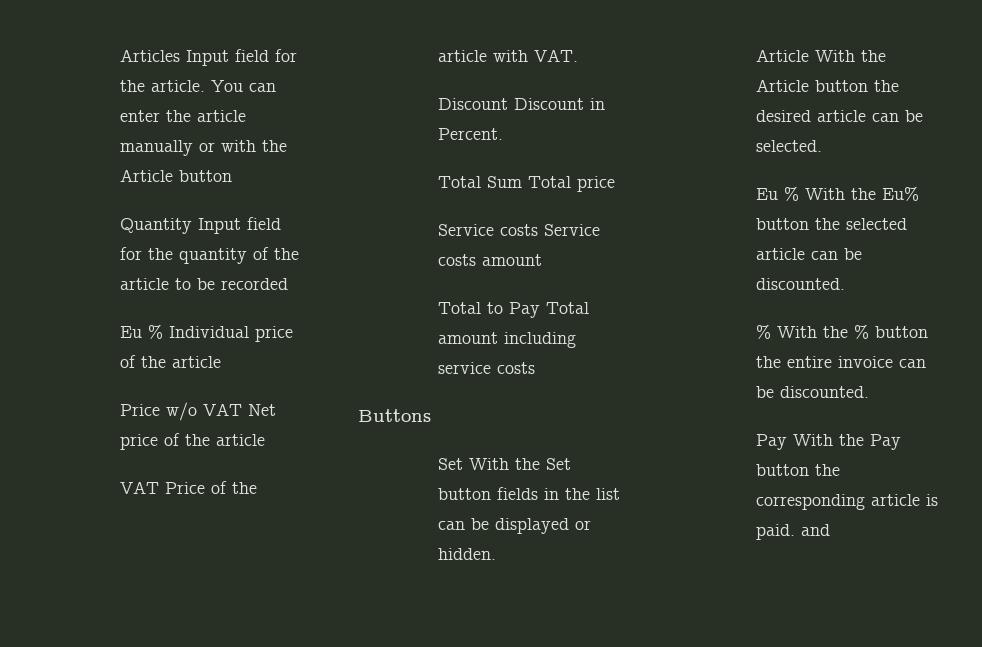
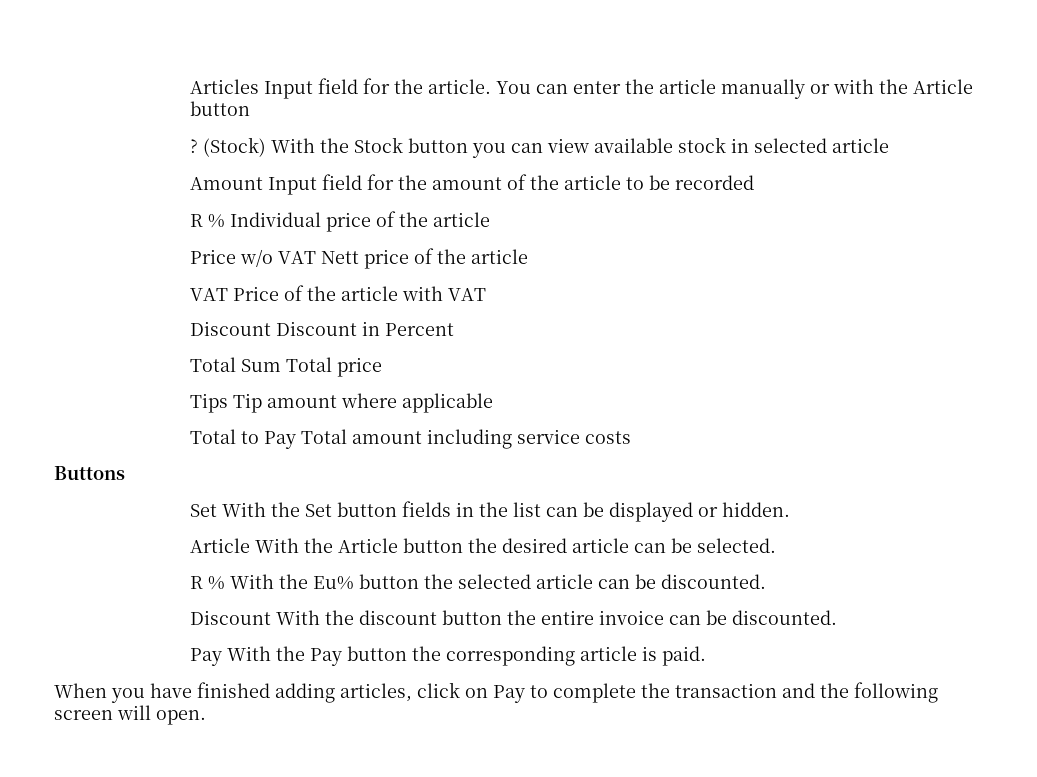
[119,217,281,234] [119,247,247,264] Quantity Input field for the quantity -> [189,137,889,158] [189,174,502,195] ? (Stock) With the Stock button you can view available stock in selected article // Amount Input field for the amount
[119,326,142,338] Eu -> [189,214,203,227] R
[247,404,276,416] Net -> [320,251,359,264] Nett
[533,49,578,62] VAT. -> [447,288,486,301] VAT
[437,128,503,140] Percent. -> [384,323,454,336] Percent
[437,224,600,236] [437,254,542,266] Service costs Service costs amount -> [189,393,493,413] Tips Tip amount where applicable
[755,188,778,200] Eu -> [189,576,203,589] R
[755,324,869,339] % With the % -> [189,610,437,625] Discount With the discount
[800,524,830,536] and -> [54,682,938,703] [54,705,206,725] // When you have finished adding articles, click on Pay to complete the transaction and the following screen will open.

